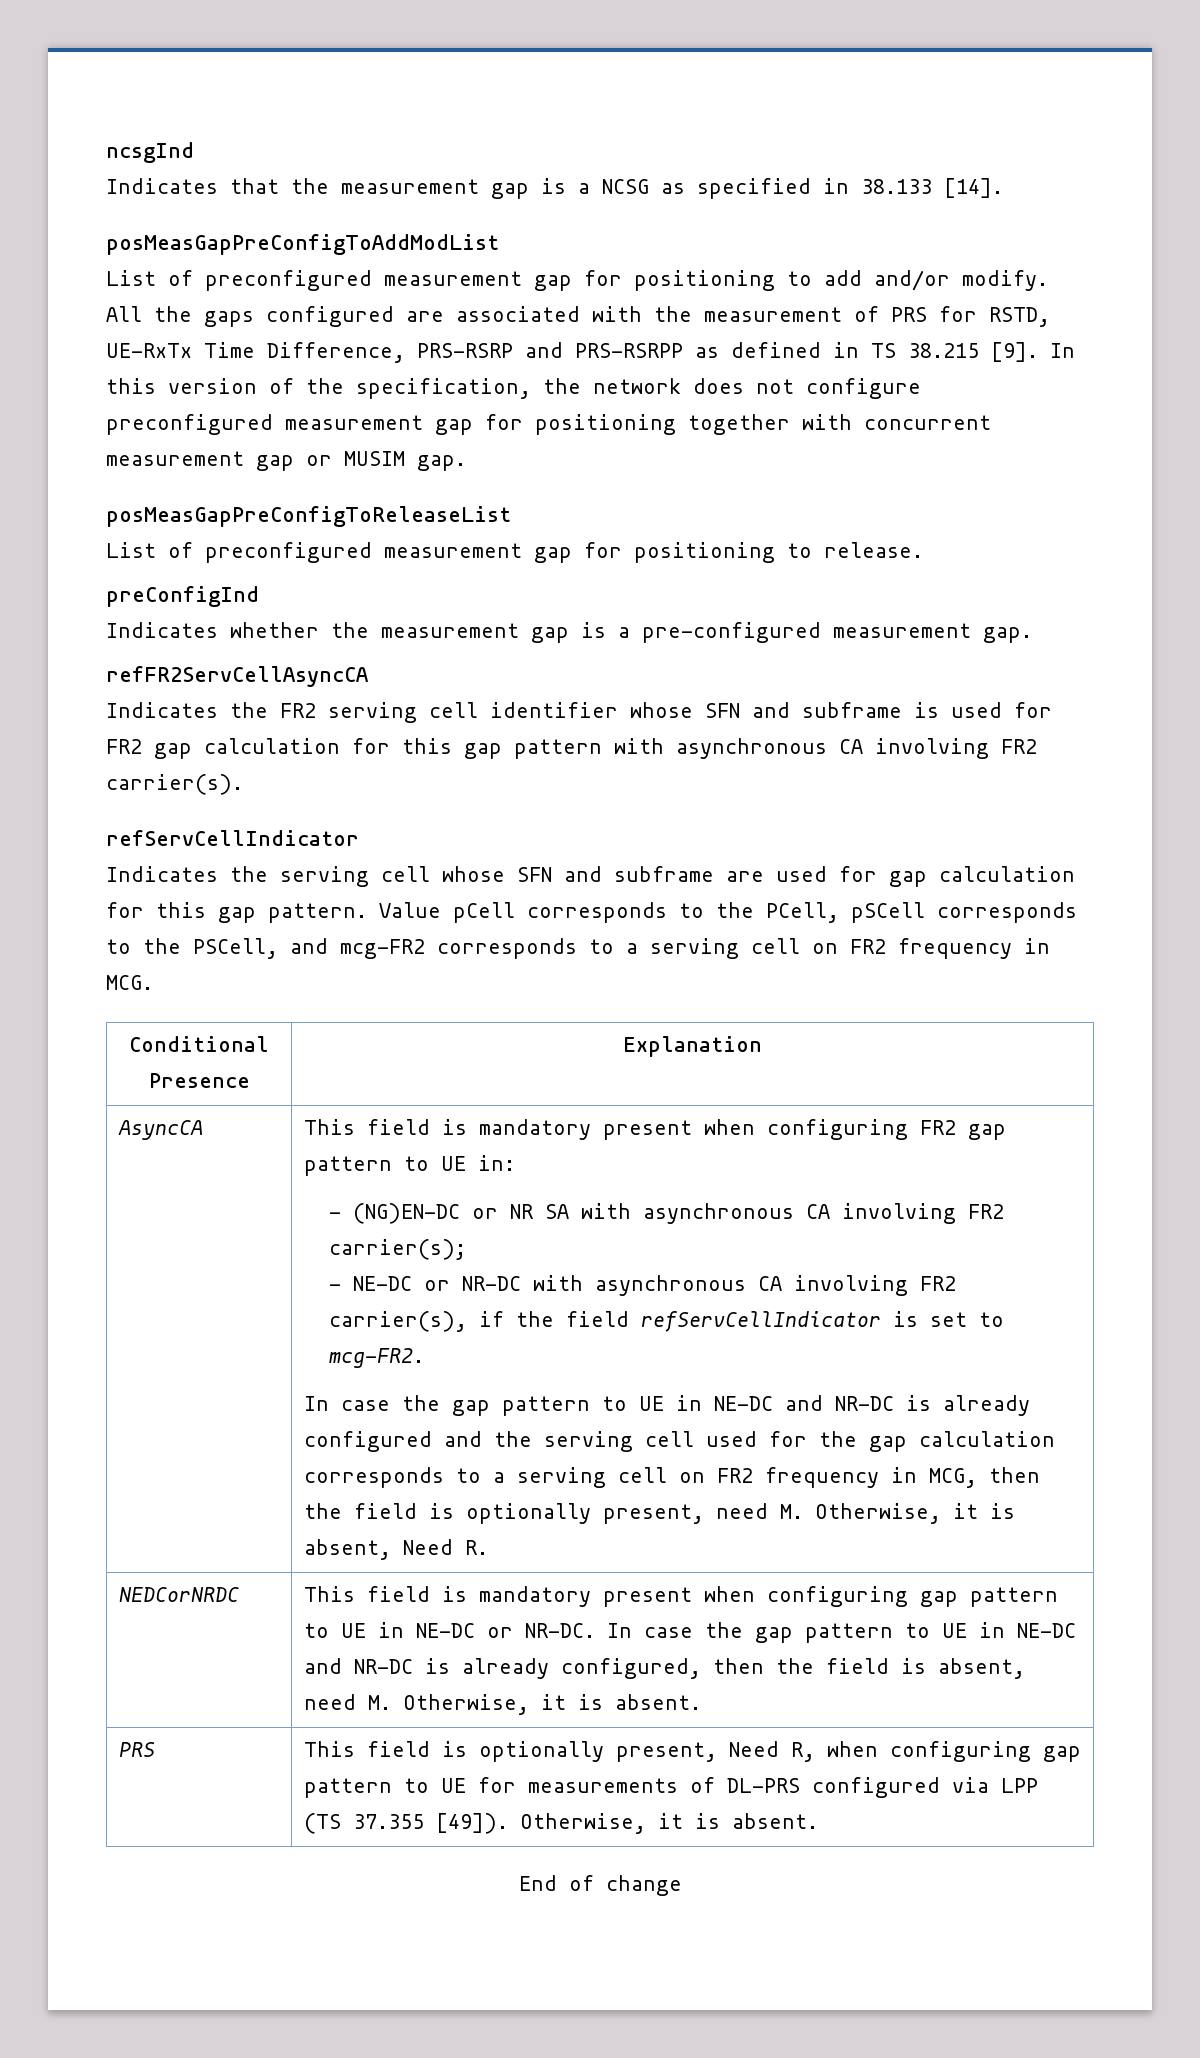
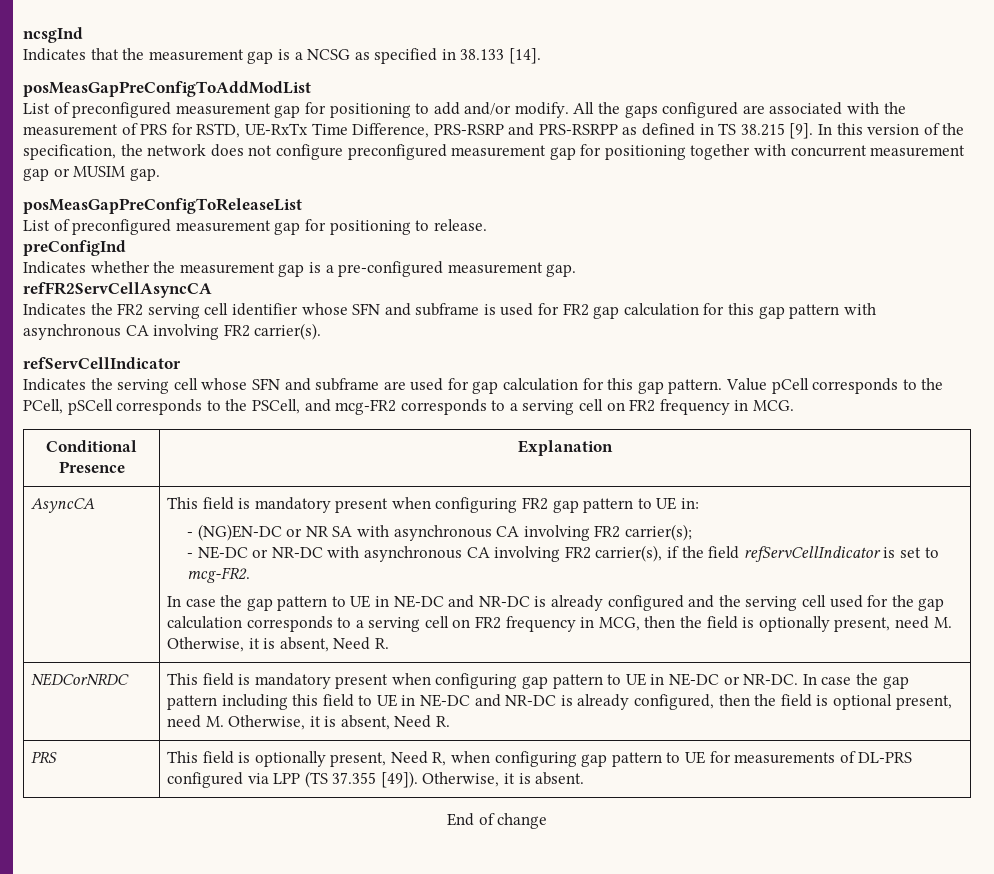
(893, 1633) none -> [221,694,354,710] including this field
[937,1658,1025,1679] [303,1694,701,1715] absent, need M. Otherwise, it is absent. -> [832,694,952,710] [166,715,451,730] optional present, need M. Otherwise, it is absent, Need R.

